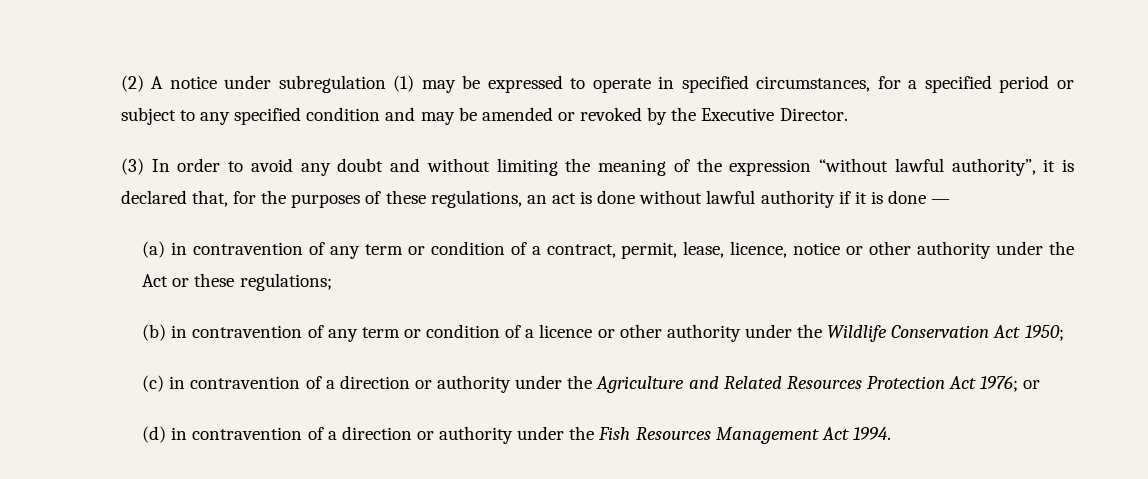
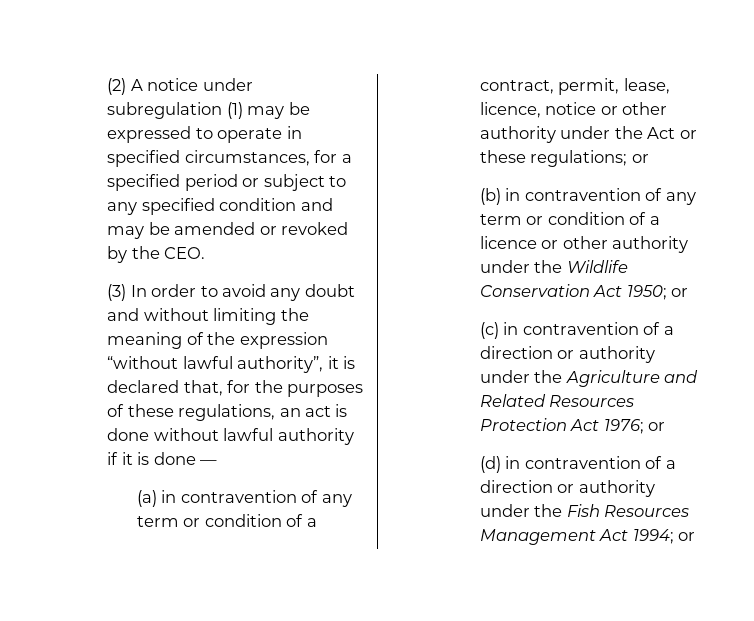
[701,108,848,121] Executive Director. -> [164,247,206,259] CEO.
(332, 282) none -> [631,154,649,163] or
(1064, 333) none -> [671,288,689,297] or
[852,427,891,440] 1994. -> [632,529,696,544] 1994; or

